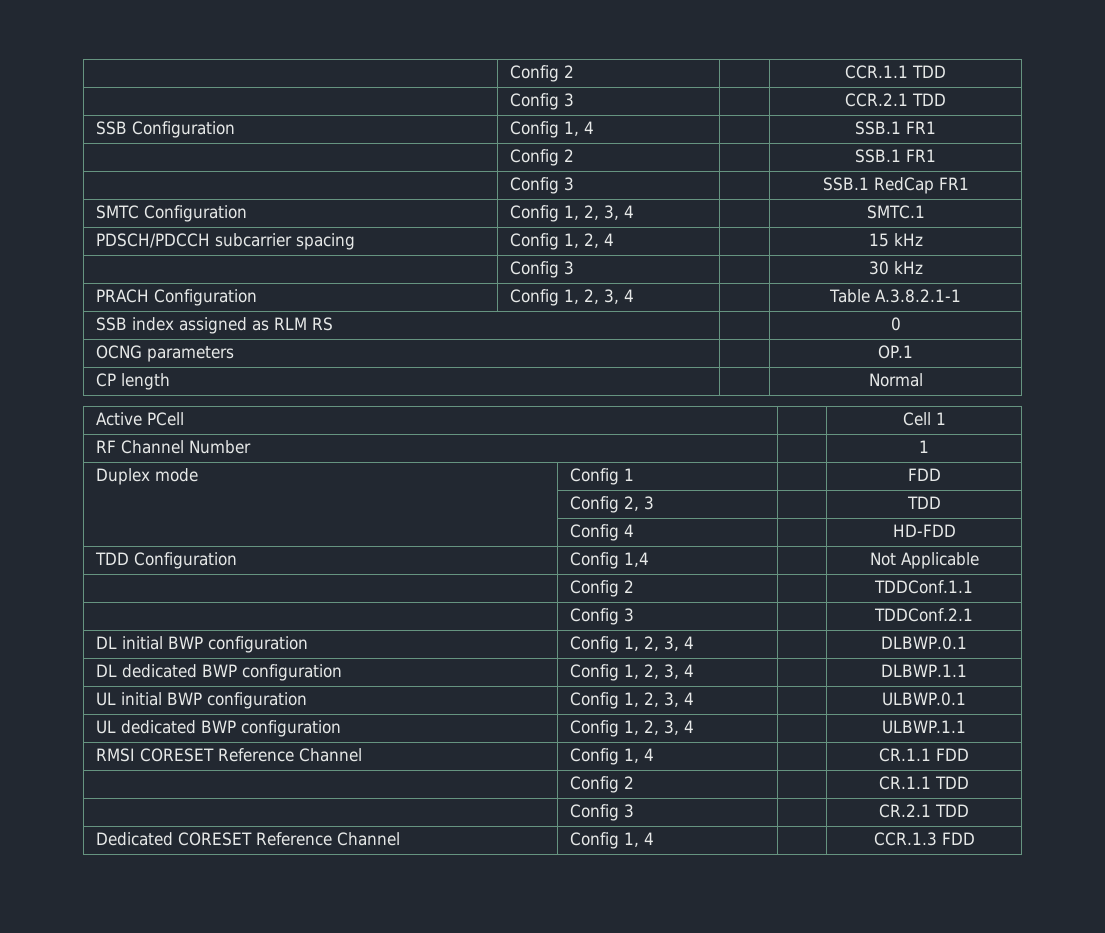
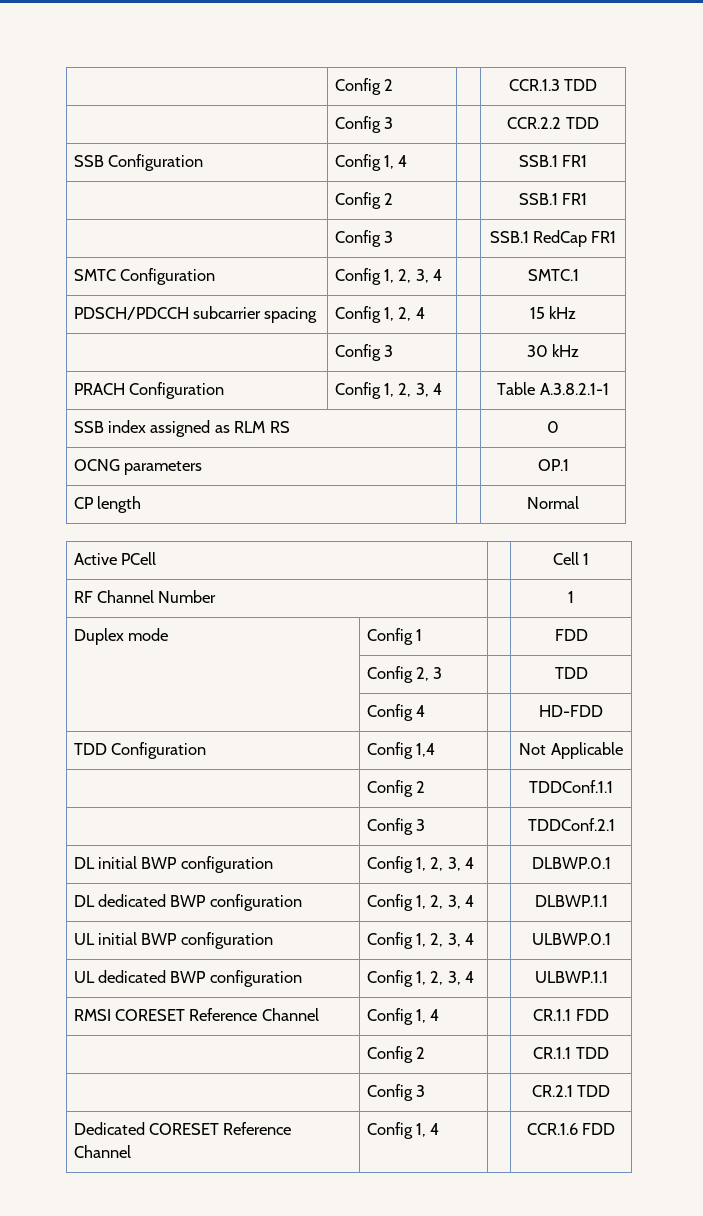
[510,65,575,82] [845,65,946,79] [510,93,575,110] [845,93,908,107] | Config 2 | | CCR.1.1 TDD // | Config 3 | | CCR.2.1 -> [334,78,393,95] [508,79,598,91] [334,116,393,133] [507,117,562,129] | Config 2 | | CCR.1.3 TDD // | Config 3 | | CCR.2.2
[873,832,937,846] CCR.1.3 -> [526,1123,578,1135] CCR.1.6

